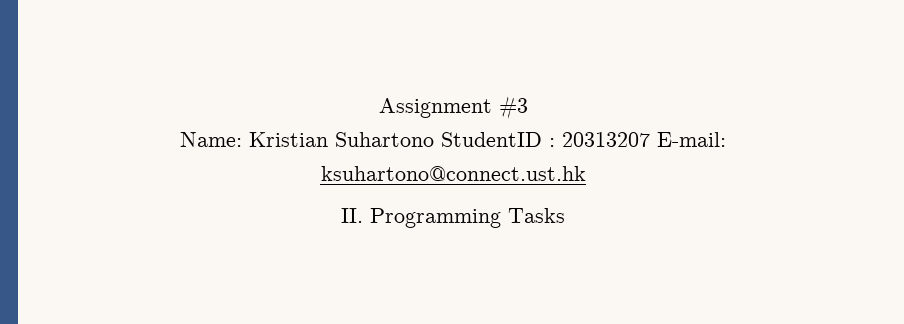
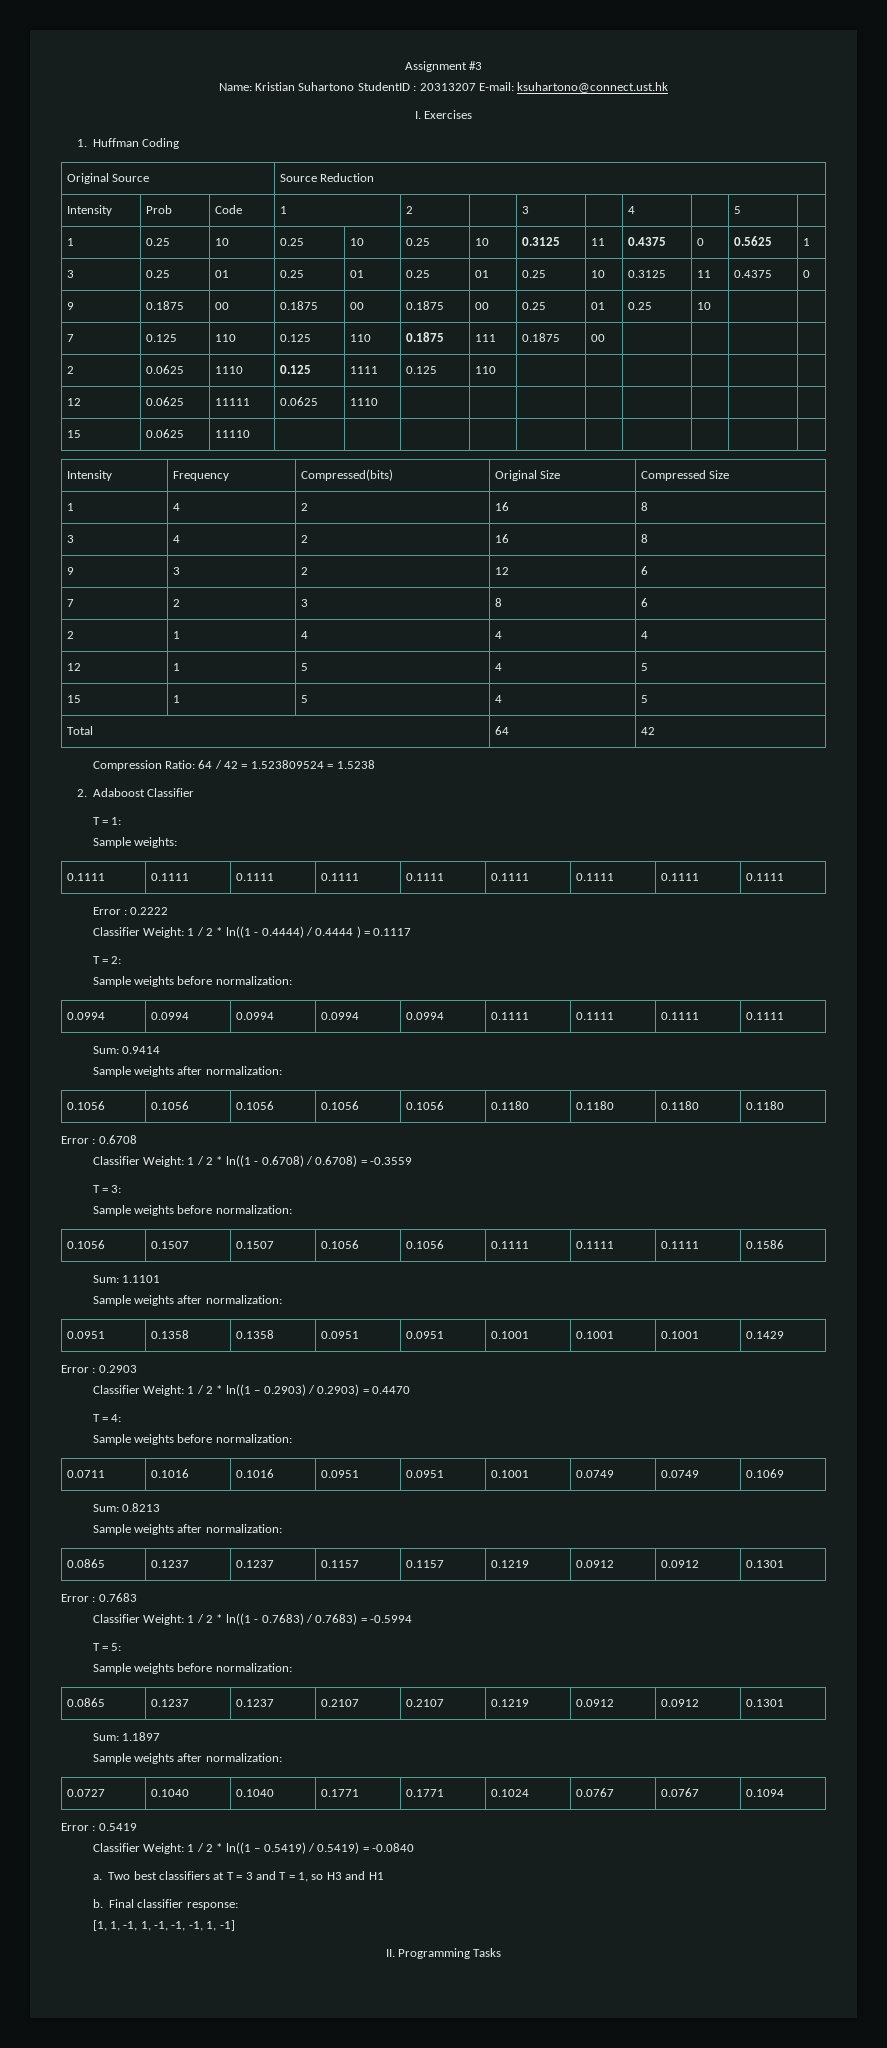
(586, 173) none -> [414,110,473,119] [76,138,180,149] [66,173,150,184] [279,173,375,182] [66,205,112,216] [145,205,172,214] [214,205,242,214] [279,206,287,214] [405,206,413,214] [521,206,529,214] [627,206,635,214] [733,206,741,214] [66,238,74,246] [145,238,170,246] [214,238,229,246] [279,238,304,246] [349,238,364,246] [405,238,430,246] [474,238,489,246] [521,237,560,246] [590,238,605,246] [627,237,666,246] [696,238,704,246] [733,236,772,246] [802,238,810,246] [66,270,74,278] [145,270,170,278] [214,270,229,278] [279,270,304,278] [349,270,364,278] [405,270,430,278] [474,270,489,278] [521,270,546,278] [590,270,605,278] [627,270,666,278] [696,270,711,278] [733,270,772,278] [802,270,810,278] [66,302,74,310] [145,301,184,310] [214,302,229,310] [279,301,318,310] [349,302,364,310] [405,301,444,310] [474,302,489,310] [521,302,546,310] [590,302,605,310] [627,302,652,310] [696,302,711,310] [66,334,74,342] [145,334,177,342] [214,334,236,342] [279,334,311,342] [349,334,371,342] [405,332,444,342] [474,334,496,342] [521,333,560,342] [590,334,605,342] [66,366,74,374] [145,365,184,374] [214,366,243,374] [279,365,311,374] [349,366,378,374] [405,366,437,374] [474,366,496,374] [66,398,81,406] [145,397,184,406] [214,398,250,406] [279,397,318,406] [349,398,378,406] [66,430,81,438] [145,429,184,438] [214,430,250,438] [66,470,112,481] [172,471,229,481] [300,469,393,481] [494,470,561,481] [640,470,730,481] [66,503,74,511] [172,503,180,511] [300,503,308,511] [494,502,509,511] [640,502,648,511] [66,535,74,543] [172,535,180,543] [300,535,308,543] [494,534,509,543] [640,534,648,543] [66,567,74,575] [172,567,180,575] [300,567,308,575] [494,567,509,575] [640,566,648,575] [66,599,74,607] [172,599,180,607] [300,599,308,607] [494,598,502,607] [640,598,648,607] [66,631,74,639] [172,631,180,639] [300,631,308,639] [494,631,502,639] [640,631,648,639] [66,663,81,671] [172,663,180,671] [300,663,308,671] [494,663,502,671] [640,663,648,671] [66,695,81,703] [172,695,180,703] [300,695,308,703] [494,695,502,703] [640,695,648,703] [66,726,93,735] [494,726,509,735] [640,727,655,735] [92,760,375,771] [76,788,195,797] [92,817,122,825] [92,837,177,848] [66,873,105,881] [150,873,189,881] [235,873,274,881] [320,873,359,881] [405,873,444,881] [490,873,529,881] [575,873,614,881] [660,873,699,881] [745,873,784,881] [92,907,169,915] [92,926,412,938] [92,956,122,964] [92,976,292,987] [66,1012,105,1020] [150,1012,189,1020] [235,1012,274,1020] [320,1012,359,1020] [405,1012,444,1020] [490,1012,529,1020] [575,1012,614,1020] [660,1012,699,1020] [745,1012,784,1020] [92,1046,160,1054] [92,1066,282,1077] [66,1101,105,1110] [150,1101,189,1110] [235,1101,274,1110] [320,1101,359,1110] [405,1101,444,1110] [490,1101,529,1110] [575,1101,614,1110] [660,1101,699,1110] [745,1101,784,1110] [61,1135,137,1144] [92,1155,413,1167] [92,1185,122,1193] [92,1205,292,1216] [66,1240,105,1249] [150,1241,189,1249] [235,1241,274,1249] [320,1240,359,1249] [405,1240,444,1249] [490,1241,529,1249] [575,1241,614,1249] [660,1241,699,1249] [745,1240,784,1249] [92,1275,160,1283] [92,1295,282,1306] [66,1331,105,1339] [150,1330,189,1339] [235,1330,274,1339] [320,1331,359,1339] [405,1331,444,1339] [490,1331,529,1339] [575,1331,614,1339] [660,1331,699,1339] [745,1331,784,1339] [61,1365,137,1373] [92,1384,411,1396] [92,1414,122,1422] [92,1434,292,1445] [66,1470,105,1478] [150,1469,189,1478] [235,1469,274,1478] [320,1470,359,1478] [405,1470,444,1478] [490,1470,529,1478] [575,1470,614,1478] [660,1470,699,1478] [745,1469,784,1478] [92,1503,160,1512] [92,1524,282,1535] [66,1559,105,1568] [150,1560,189,1568] [235,1560,274,1568] [320,1560,359,1568] [405,1560,444,1568] [490,1560,529,1568] [575,1560,614,1568] [660,1560,699,1568] [745,1560,784,1568] [61,1593,137,1602] [92,1613,413,1625] [92,1643,122,1651] [92,1663,292,1674] [66,1698,105,1707] [150,1699,189,1707] [235,1699,274,1707] [320,1699,359,1707] [405,1699,444,1707] [490,1699,529,1707] [575,1699,614,1707] [660,1699,699,1707] [745,1699,784,1707] [92,1732,160,1741] [92,1753,282,1764] [66,1789,105,1797] [150,1789,189,1797] [235,1789,274,1797] [320,1789,359,1797] [405,1789,444,1797] [490,1789,529,1797] [575,1788,614,1797] [660,1788,699,1797] [745,1789,784,1797] [61,1823,137,1831] [92,1842,415,1854] [92,1871,384,1882] [92,1899,238,1910] [92,1920,235,1931] // I. Exercises // 1. Huffman Coding // Original Source | Source Reduction // Intensity | Prob | Code | 1 | 2 | | 3 | | 4 | | 5 | // 1 | 0.25 | 10 | 0.25 | 10 | 0.25 | 10 | 0.3125 | 11 | 0.4375 | 0 | 0.5625 | 1 // 3 | 0.25 | 01 | 0.25 | 01 | 0.25 | 01 | 0.25 | 10 | 0.3125 | 11 | 0.4375 | 0 // 9 | 0.1875 | 00 | 0.1875 | 00 | 0.1875 | 00 | 0.25 | 01 | 0.25 | 10 | | // 7 | 0.125 | 110 | 0.125 | 110 | 0.1875 | 111 | 0.1875 | 00 | | | | // 2 | 0.0625 | 1110 | 0.125 | 1111 | 0.125 | 110 | | | | | | // 12 | 0.0625 | 11111 | 0.0625 | 1110 | | | | | | | | // 15 | 0.0625 | 11110 | | | | | | | | | | // Intensity | Frequency | Compressed(bits) | Original Size | Compressed Size // 1 | 4 | 2 | 16 | 8 // 3 | 4 | 2 | 16 | 8 // 9 | 3 | 2 | 12 | 6 // 7 | 2 | 3 | 8 | 6 // 2 | 1 | 4 | 4 | 4 // 12 | 1 | 5 | 4 | 5 // 15 | 1 | 5 | 4 | 5 // Total | 64 | 42 // Compression Ratio: 64 / 42 = 1.523809524 = 1.5238 // 2. Adaboost Classifier // T = 1: // Sample weights: // 0.1111 | 0.1111 | 0.1111 | 0.1111 | 0.1111 | 0.1111 | 0.1111 | 0.1111 | 0.1111 // Error : 0.2222 // Classifier Weight: 1 / 2 * ln((1 - 0.4444) / 0.4444 ) = 0.1117 // T = 2: // Sample weights before normalization: // 0.0994 | 0.0994 | 0.0994 | 0.0994 | 0.0994 | 0.1111 | 0.1111 | 0.1111 | 0.1111 // Sum: 0.9414 // Sample weights after normalization: // 0.1056 | 0.1056 | 0.1056 | 0.1056 | 0.1056 | 0.1180 | 0.1180 | 0.1180 | 0.1180 // Error : 0.6708 // Classifier Weight: 1 / 2 * ln((1 - 0.6708) / 0.6708) = -0.3559 // T = 3: // Sample weights before normalization: // 0.1056 | 0.1507 | 0.1507 | 0.1056 | 0.1056 | 0.1111 | 0.1111 | 0.1111 | 0.1586 // Sum: 1.1101 // Sample weights after normalization: // 0.0951 | 0.1358 | 0.1358 | 0.0951 | 0.0951 | 0.1001 | 0.1001 | 0.1001 | 0.1429 // Error : 0.2903 // Classifier Weight: 1 / 2 * ln((1 – 0.2903) / 0.2903) = 0.4470 // T = 4: // Sample weights before normalization: // 0.0711 | 0.1016 | 0.1016 | 0.0951 | 0.0951 | 0.1001 | 0.0749 | 0.0749 | 0.1069 // Sum: 0.8213 // Sample weights after normalization: // 0.0865 | 0.1237 | 0.1237 | 0.1157 | 0.1157 | 0.1219 | 0.0912 | 0.0912 | 0.1301 // Error : 0.7683 // Classifier Weight: 1 / 2 * ln((1 - 0.7683) / 0.7683) = -0.5994 // T = 5: // Sample weights before normalization: // 0.0865 | 0.1237 | 0.1237 | 0.2107 | 0.2107 | 0.1219 | 0.0912 | 0.0912 | 0.1301 // Sum: 1.1897 // Sample weights after normalization: // 0.0727 | 0.1040 | 0.1040 | 0.1771 | 0.1771 | 0.1024 | 0.0767 | 0.0767 | 0.1094 // Error : 0.5419 // Classifier Weight: 1 / 2 * ln((1 – 0.5419) / 0.5419) = -0.0840 // a. Two best classifiers at T = 3 and T = 1, so H3 and H1 // b. Final classifier response: // [1, 1, -1, 1, -1, -1, -1, 1, -1]

